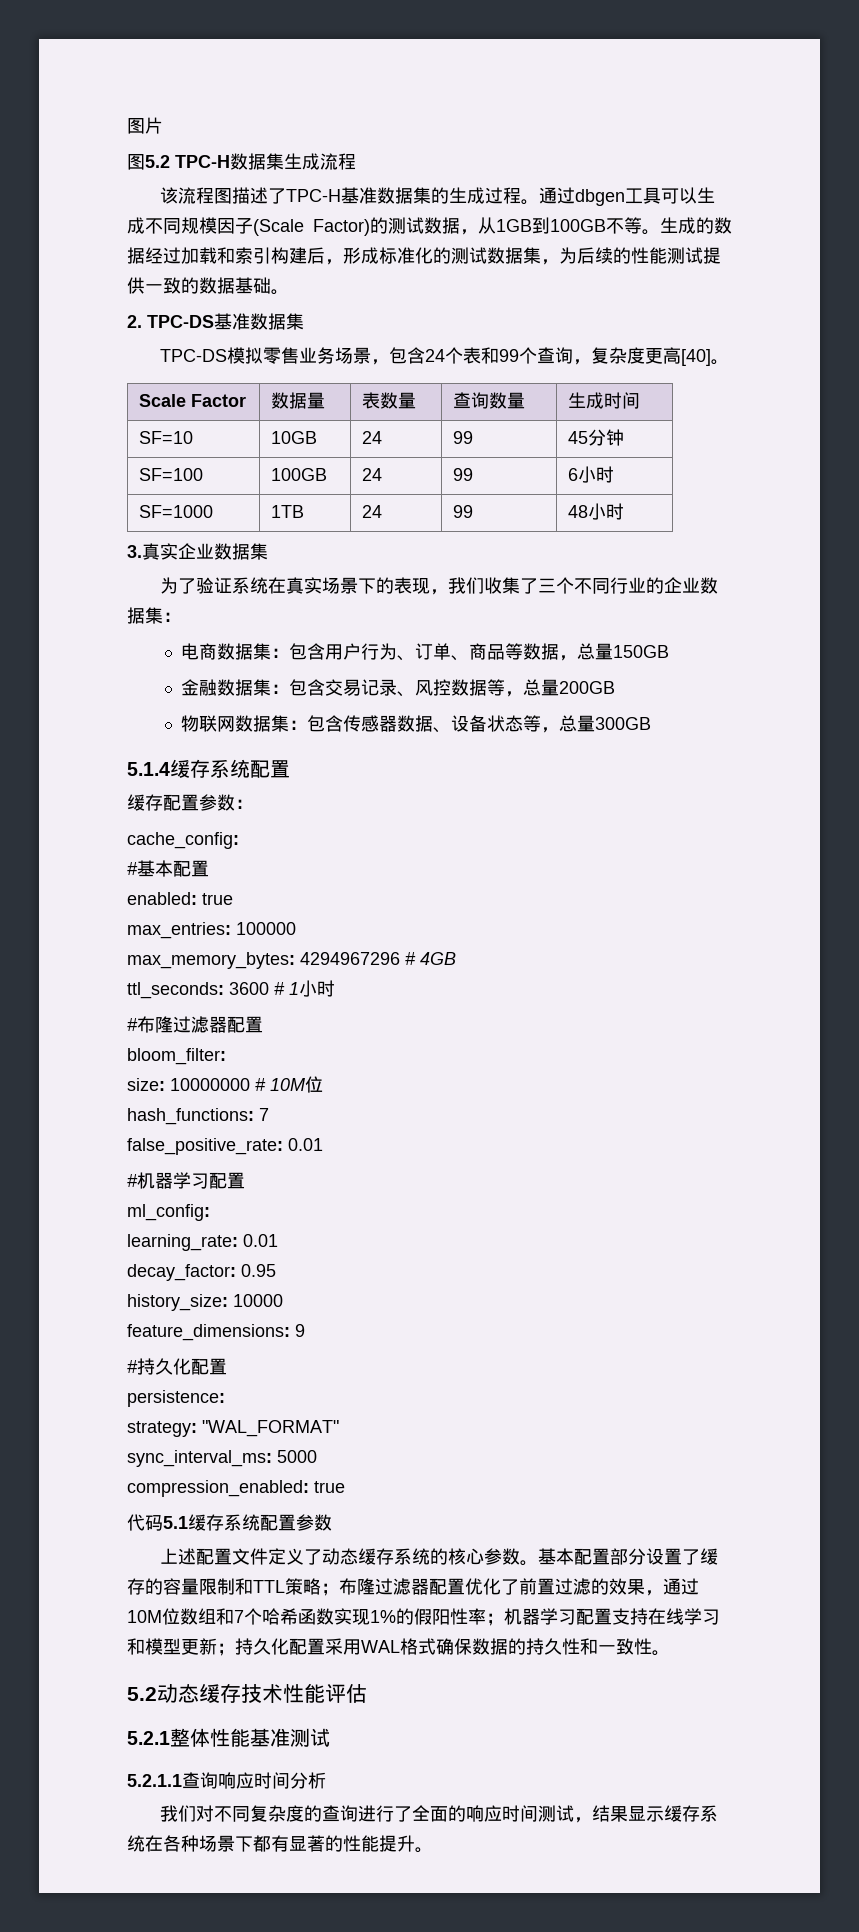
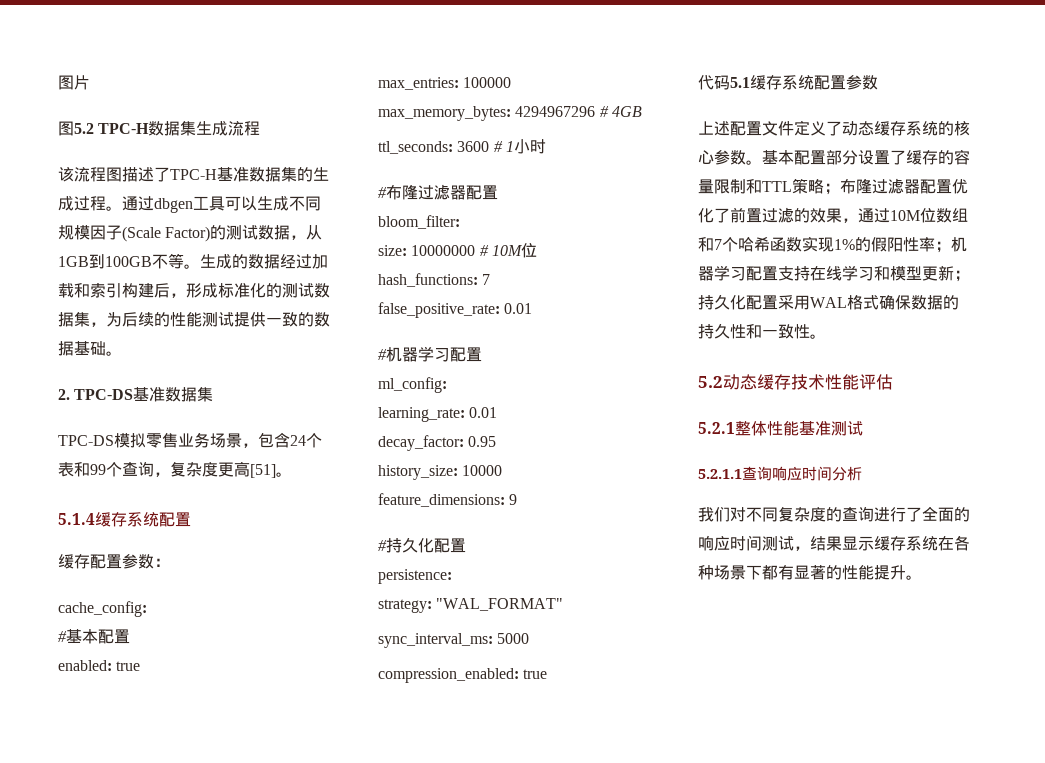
[681,349,730,366] [138,394,246,407] [270,392,325,409] [361,392,416,409] [452,392,525,409] [567,392,640,409] [138,431,193,444] [270,431,317,444] [361,431,382,444] [452,431,473,444] [567,429,624,446] [138,468,203,481] [270,468,327,481] [361,468,382,481] [452,468,473,481] [567,466,614,483] [138,505,213,518] [270,505,304,518] [361,505,382,518] [452,505,473,518] [567,503,624,520] [127,543,268,560] [160,577,719,595] [127,607,181,624] [181,643,670,661] [181,679,616,697] [181,715,652,733] [40]。 // Scale Factor | 数据量 | 表数量 | 查询数量 | 生成时间 // SF=10 | 10GB | 24 | 99 | 45分钟 // SF=100 | 100GB | 24 | 99 | 6小时 // SF=1000 | 1TB | 24 | 99 | 48小时 // 3.真实企业数据集 // 为了验证系统在真实场景下的表现，我们收集了三个不同行业的企业数据集： // 电商数据集：包含用户行为、订单、商品等数据，总量150GB // 金融数据集：包含交易记录、风控数据等，总量200GB // 物联网数据集：包含传感器数据、设备状态等，总量300GB -> [250,464,292,478] [51]。

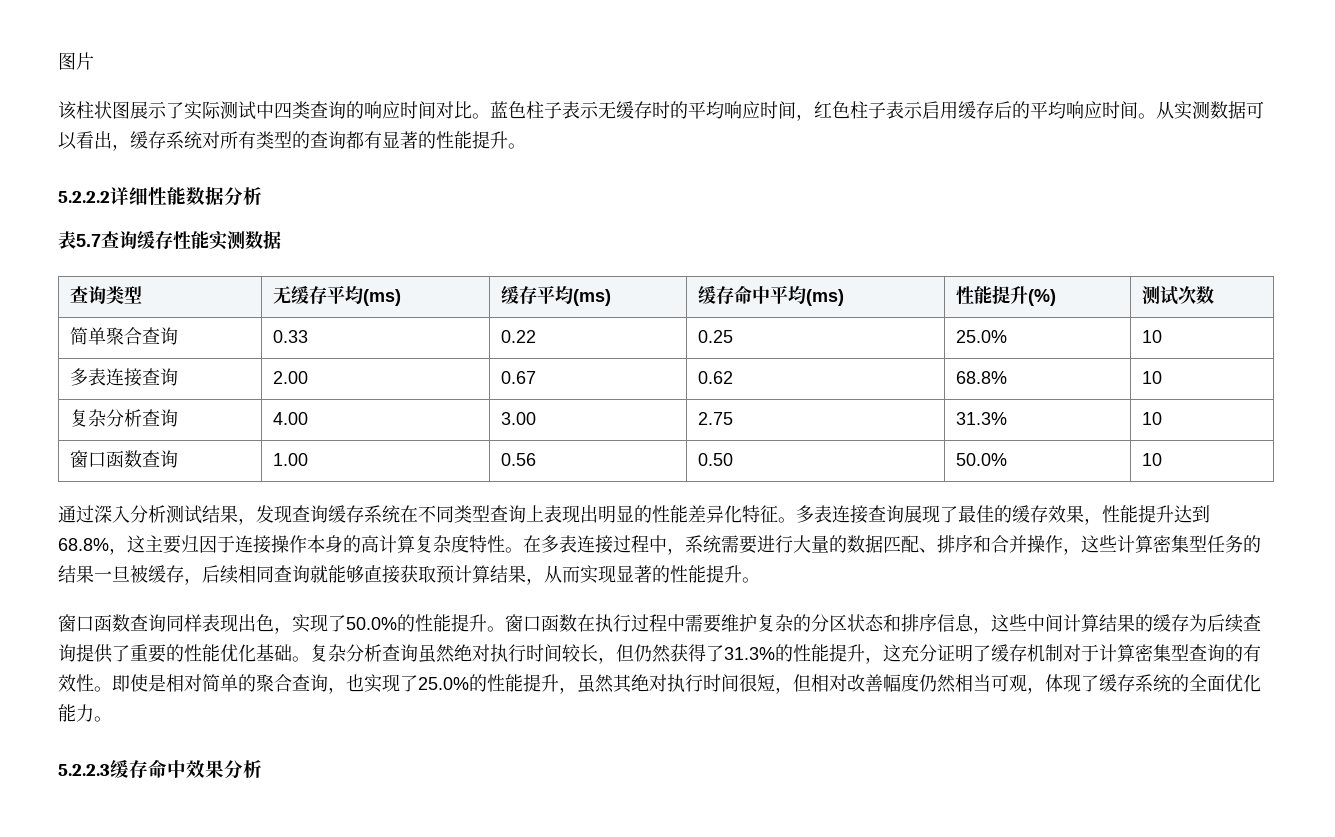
[58,121,261,136] [58,167,329,182] [58,196,321,213] [58,225,323,242] [58,253,328,269] [58,283,330,298] [58,312,330,327] [58,341,122,356] [58,387,214,402] [58,432,322,448] [58,461,292,478] [58,512,191,527] [58,554,170,569] [58,601,147,617] [58,629,130,644] [58,660,141,671] [378,77,512,90] [378,106,642,121] [378,139,546,154] [378,184,498,200] [378,215,460,229] [378,243,537,258] [378,273,491,287] [378,302,533,318] [378,346,482,362] [378,377,447,393] [378,407,498,422] [378,435,497,451] [378,465,503,480] [378,493,518,507] [378,537,466,553] [378,569,452,584] [378,598,564,613] [378,633,530,648] [378,668,548,683] [698,75,878,90] [698,120,970,136] [698,149,970,165] [698,178,968,195] [698,207,968,223] [698,236,967,253] [698,265,970,282] [698,294,959,310] [698,323,826,339] [698,374,893,390] [698,421,863,436] [698,466,862,481] [698,506,970,522] [698,535,970,551] [698,565,762,580] 图5.2 TPC-H数据集生成流程 // 该流程图描述了TPC-H基准数据集的生成过程。通过dbgen工具可以生成不同规模因子(Scale Factor)的测试数据，从1GB到100GB不等。生成的数据经过加载和索引构建后，形成标准化的测试数据集，为后续的性能测试提供一致的数据基础。 // 2. TPC-DS基准数据集 // TPC-DS模拟零售业务场景，包含24个表和99个查询，复杂度更高[51]。 // 5.1.4缓存系统配置 // 缓存配置参数： // cache_config: // #基本配置 // enabled: true // max_entries: 100000 // max_memory_bytes: 4294967296 # 4GB // ttl_seconds: 3600 # 1小时 // #布隆过滤器配置 // bloom_filter: // size: 10000000 # 10M位 // hash_functions: 7 // false_positive_rate: 0.01 // #机器学习配置 // ml_config: // learning_rate: 0.01 // decay_factor: 0.95 // history_size: 10000 // feature_dimensions: 9 // #持久化配置 // persistence: // strategy: "WAL_FORMAT" // sync_interval_ms: 5000 // compression_enabled: true // 代码5.1缓存系统配置参数 // 上述配置文件定义了动态缓存系统的核心参数。基本配置部分设置了缓存的容量限制和TTL策略；布隆过滤器配置优化了前置过滤的效果，通过10M位数组和7个哈希函数实现1%的假阳性率；机器学习配置支持在线学习和模型更新；持久化配置采用WAL格式确保数据的持久性和一致性。 // 5.2动态缓存技术性能评估 // 5.2.1整体性能基准测试 // 5.2.1.1查询响应时间分析 // 我们对不同复杂度的查询进行了全面的响应时间测试，结果显示缓存系统在各种场景下 -> [58,101,1264,121] [58,131,346,151] 该柱状图展示了实际测试中四类查询的响应时间对比。蓝色柱子表示无缓存时的平均响应时间，红色柱子表示启用缓存后的平均响应时间。从实测数据可以看出，缓存系统对所有类型的查询
(922, 577) none -> [58,186,262,206] [58,230,281,250] [69,286,142,304] [272,285,401,306] [500,285,611,306] [697,285,844,306] [955,285,1056,306] [1141,286,1214,305] [69,327,178,345] [272,330,308,343] [500,330,536,343] [697,330,733,343] [955,330,1007,343] [1141,330,1162,343] [69,368,178,387] [272,371,308,384] [500,371,536,384] [697,371,733,384] [955,371,1007,384] [1141,371,1162,384] [69,409,178,427] [272,412,308,425] [500,412,536,425] [697,412,733,425] [955,412,1007,425] [1141,412,1162,425] [69,450,178,468] [272,453,308,466] [500,453,536,466] [697,453,733,466] [955,453,1007,466] [1141,453,1162,466] [58,505,1210,525] [58,535,1261,555] [58,565,760,585] [58,614,1261,634] [58,644,1261,664] [58,674,1261,694] [58,704,112,722] [58,759,262,779] // 5.2.2.2详细性能数据分析 // 表5.7查询缓存性能实测数据 // 查询类型 | 无缓存平均(ms) | 缓存平均(ms) | 缓存命中平均(ms) | 性能提升(%) | 测试次数 // 简单聚合查询 | 0.33 | 0.22 | 0.25 | 25.0% | 10 // 多表连接查询 | 2.00 | 0.67 | 0.62 | 68.8% | 10 // 复杂分析查询 | 4.00 | 3.00 | 2.75 | 31.3% | 10 // 窗口函数查询 | 1.00 | 0.56 | 0.50 | 50.0% | 10 // 通过深入分析测试结果，发现查询缓存系统在不同类型查询上表现出明显的性能差异化特征。多表连接查询展现了最佳的缓存效果，性能提升达到68.8%，这主要归因于连接操作本身的高计算复杂度特性。在多表连接过程中，系统需要进行大量的数据匹配、排序和合并操作，这些计算密集型任务的结果一旦被缓存，后续相同查询就能够直接获取预计算结果，从而实现显著的性能提升。 // 窗口函数查询同样表现出色，实现了50.0%的性能提升。窗口函数在执行过程中需要维护复杂的分区状态和排序信息，这些中间计算结果的缓存为后续查询提供了重要的性能优化基础。复杂分析查询虽然绝对执行时间较长，但仍然获得了31.3%的性能提升，这充分证明了缓存机制对于计算密集型查询的有效性。即使是相对简单的聚合查询，也实现了25.0%的性能提升，虽然其绝对执行时间很短，但相对改善幅度仍然相当可观，体现了缓存系统的全面优化能力。 // 5.2.2.3缓存命中效果分析

